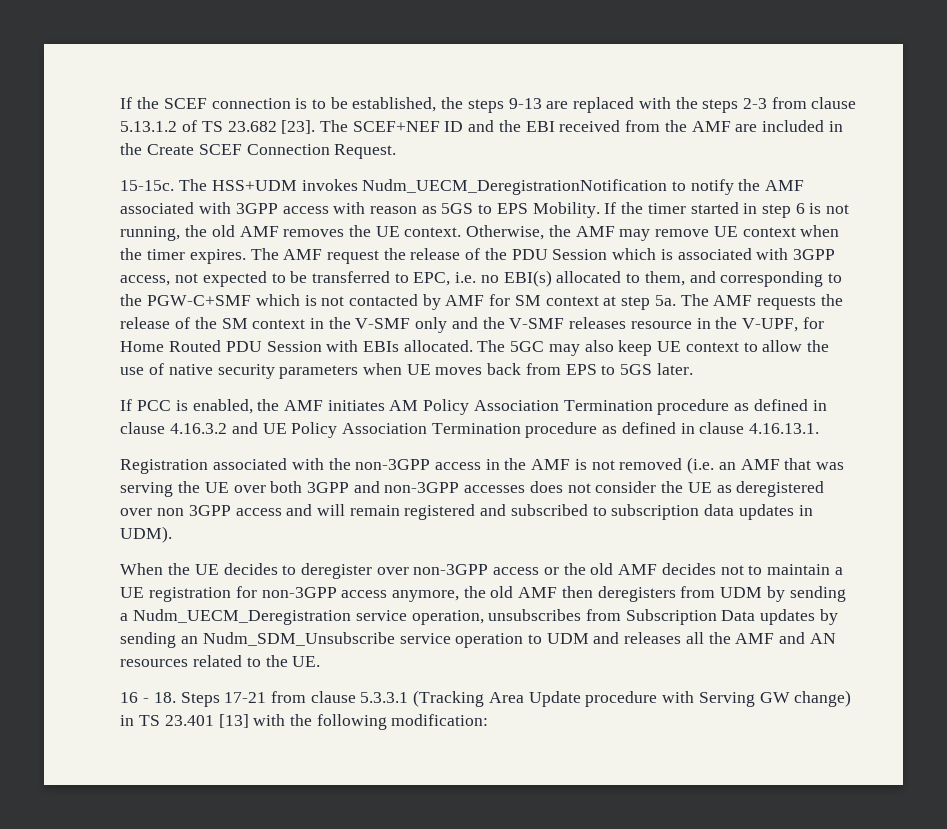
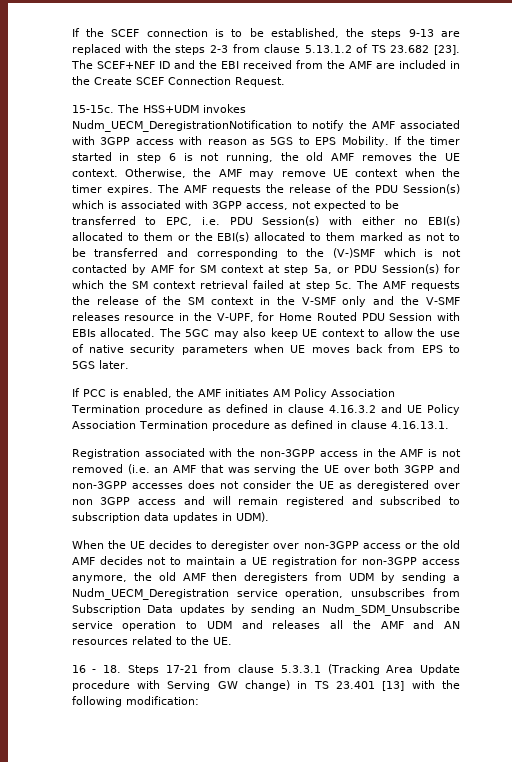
[326,250,379,264] request -> [211,185,261,195] requests
[552,249,608,260] Session -> [403,184,461,194] Session(s)
[480,270,685,287] no EBI(s) allocated to them, -> [229,216,461,226] [71,232,460,242] [71,248,159,257] PDU Session(s) with either no EBI(s) allocated to them or the EBI(s) allocated to them marked as not to be transferred
[147,295,252,306] PGW-C+SMF -> [332,248,375,258] (V-)SMF
[654,295,676,306] 5a. -> [313,264,460,274] [71,280,352,291] 5a, or PDU Session(s) for which the SM context retrieval failed at step 5c.

